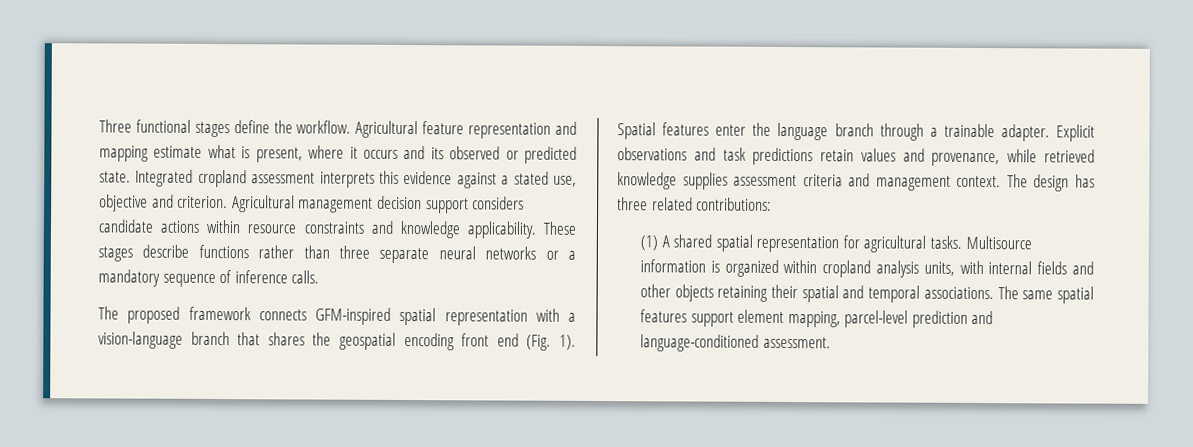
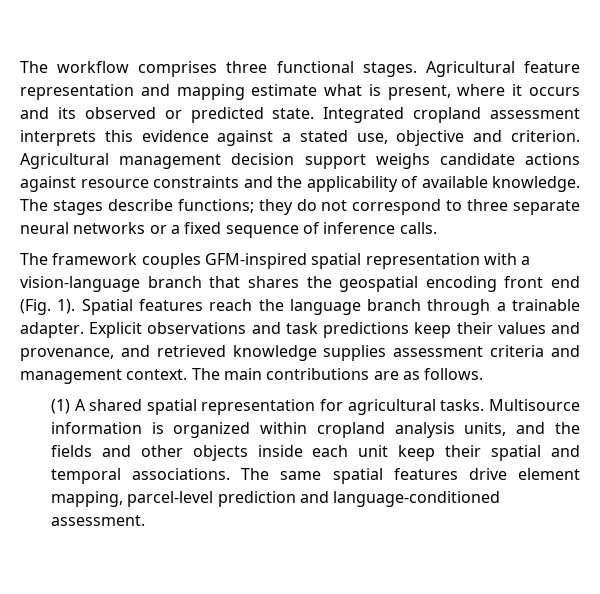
[99,119,352,138] Three functional stages define the workflow. -> [20,61,417,77] The workflow comprises three functional stages.
[472,196,525,210] considers -> [375,153,430,169] weighs
[206,219,242,234] within -> [20,176,76,192] against
[399,220,577,239] [98,244,330,262] knowledge applicability. These stages describe functions rather than -> [277,176,580,192] [20,199,463,215] the applicability of available knowledge. The stages describe functions; they do not correspond to
[98,269,160,287] mandatory -> [184,222,222,234] fixed
[127,306,307,324] proposed framework connects -> [52,253,201,269] framework couples
[715,124,747,136] enter -> [209,299,253,311] reach
[820,149,855,162] retain -> [414,322,493,338] keep their
[1007,149,1038,163] while -> [120,345,150,357] and
[1033,174,1095,192] [617,197,773,211] design has three related contributions: -> [223,368,484,380] main contributions are as follows.
[959,260,1033,275] with internal -> [516,422,581,434] and the
[717,285,769,302] retaining -> [257,445,436,461] inside each unit keep
[690,311,734,327] support -> [468,468,507,480] drive

